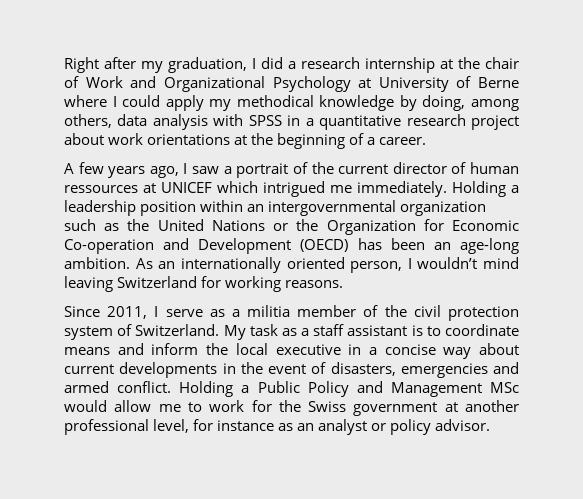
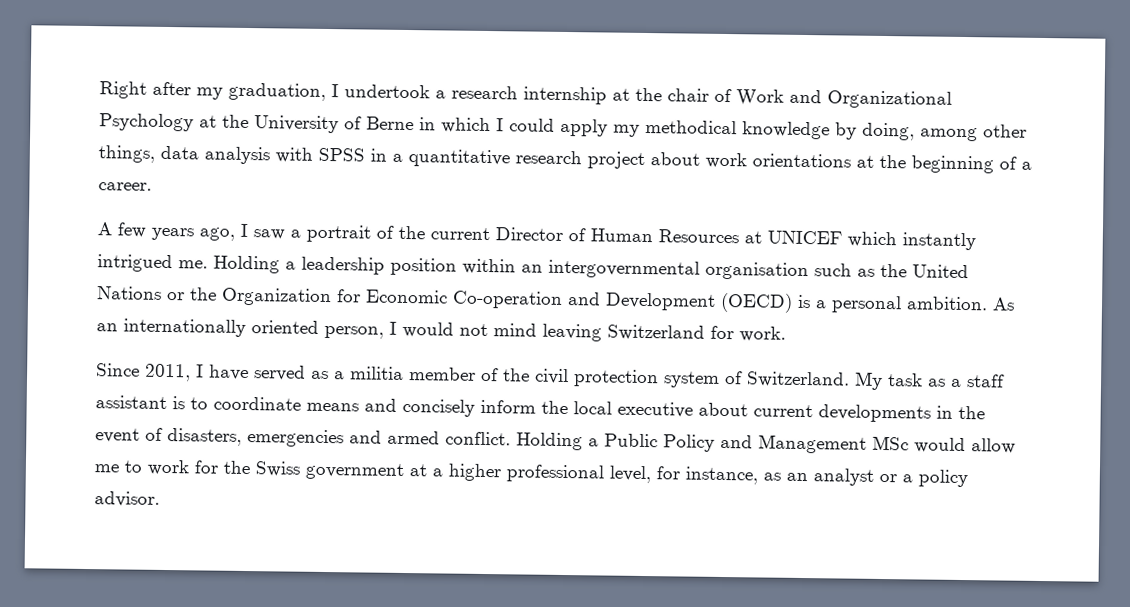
[261,57,283,69] did -> [344,84,430,99] undertook
(372, 83) none -> [222,114,249,129] the
[64,95,107,107] where -> [419,117,491,134] in which
[64,114,112,128] others, -> [983,124,1027,138] [98,145,155,163] other things,
[392,162,520,174] [64,181,447,197] director of human ressources at UNICEF which intrigued me immediately. -> [495,227,976,251] [97,254,208,273] Director of Human Resources at UNICEF which instantly intrigued me.
[400,201,487,216] organization -> [705,261,809,281] organisation
[357,238,520,254] has been an age-long -> [797,294,902,314] is a personal
[417,257,478,269] wouldn’t -> [402,321,488,338] would not
[225,276,344,292] working reasons. -> [739,326,786,342] work.
[165,309,203,317] serve -> [209,364,306,381] have served
(144, 349) none -> [402,398,475,417] concisely
[348,344,472,359] in a concise way -> (693, 409) none
[465,400,519,412] another -> [432,463,501,482] a higher
[217,420,275,431] instance -> [685,466,758,485] instance,
(387, 427) none -> [902,474,913,483] a

